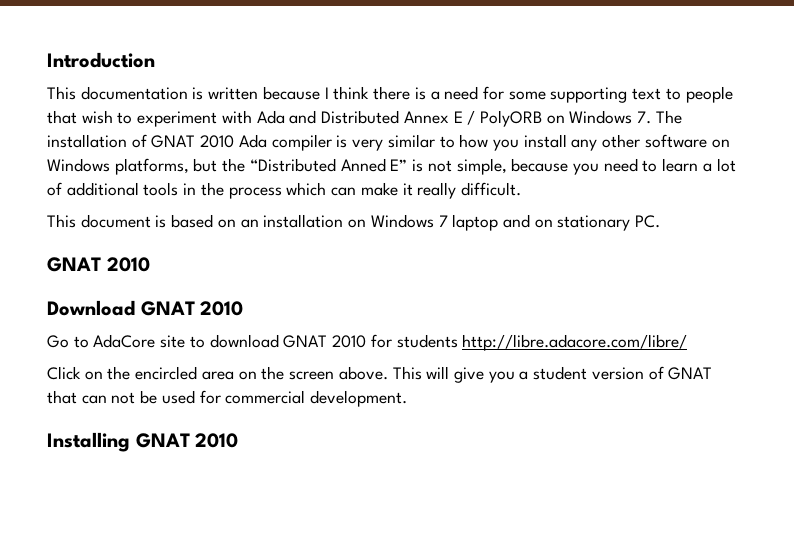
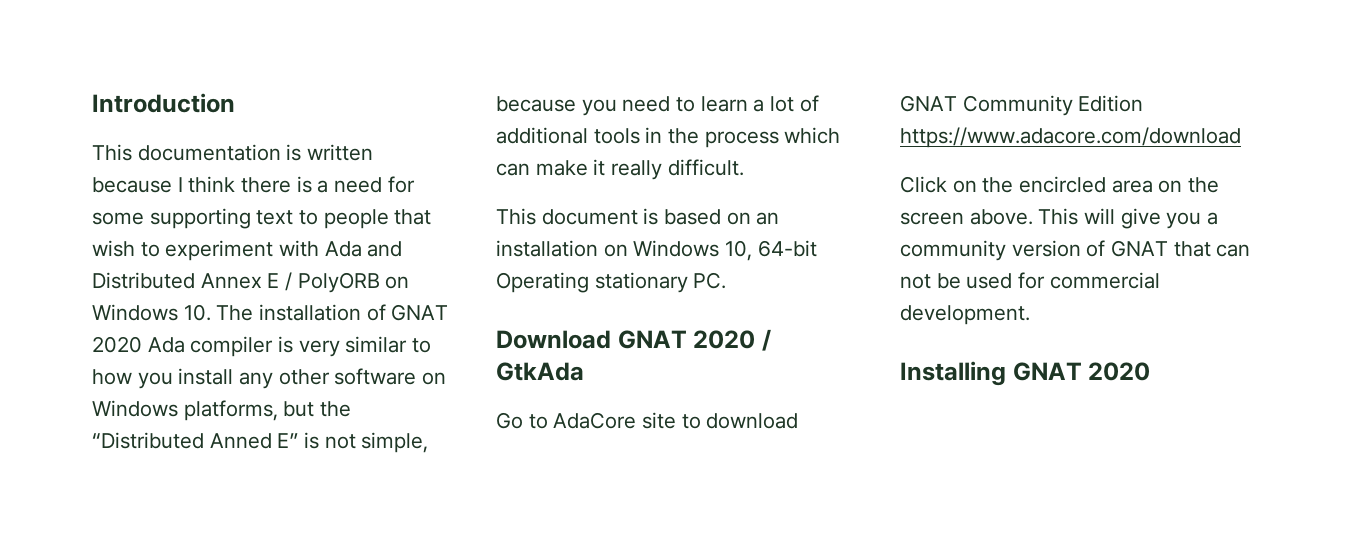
[637,111,652,124] 7. -> [183,304,211,321] 10.
[200,135,235,148] 2010 -> [92,336,142,353] 2020
[438,214,553,231] 7 laptop and on -> [725,240,817,261] [496,272,589,293] 10, 64-bit Operating
[47,257,150,272] // GNAT 2010 -> (727, 280) none
[200,301,244,316] 2010 -> [693,329,771,351] [496,362,584,381] 2020 / GtkAda
[332,334,688,351] 2010 for students http://libre.adacore.com/libre/ -> [962,95,1144,116] [900,127,1241,148] Community Edition https://www.adacore.com/download
[533,366,588,380] student -> [900,240,1006,261] community
[195,433,239,448] 2010 -> [1088,362,1151,381] 2020

